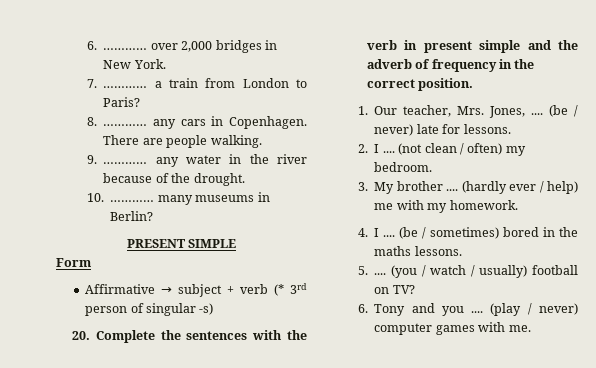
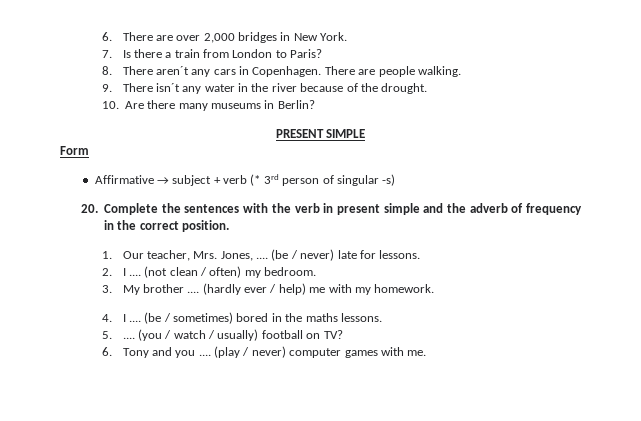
[87,41,148,50] 6. ………… -> [101,32,173,41] 6. There are
[103,86,148,88] ………… -> [122,49,162,58] Is there
[103,124,148,126] ………… -> [122,66,189,75] There aren´t
[103,162,148,164] ………… -> [122,83,180,92] There isn´t
[110,200,155,202] ………… -> [124,100,176,109] Are there

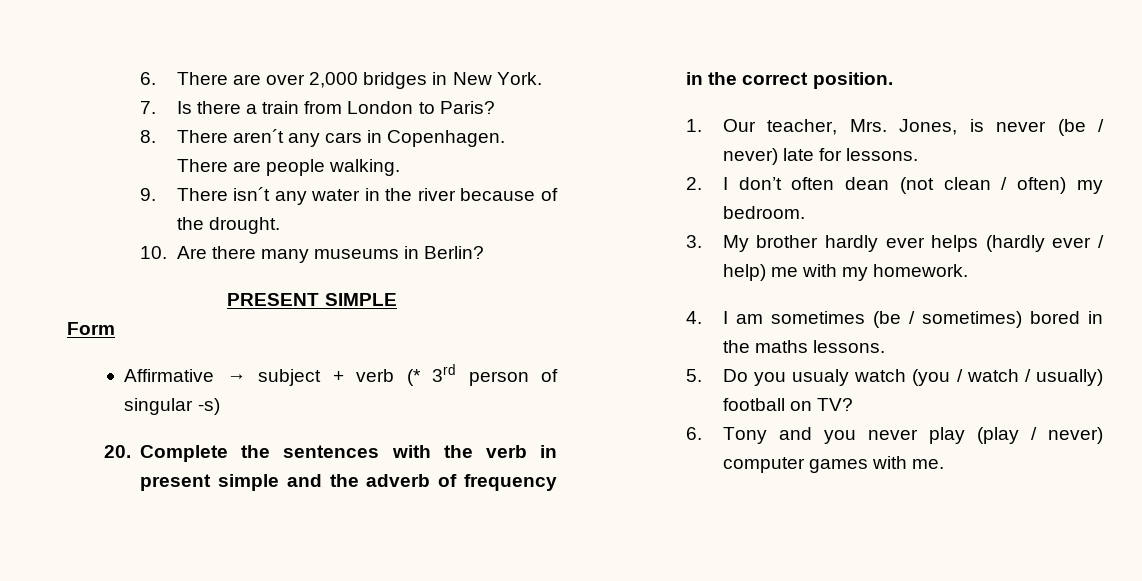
[256,257,269,259] .... -> [969,119,1047,132] is never
[128,274,141,276] .... -> [738,177,890,190] don’t often dean
[187,291,200,293] .... -> [824,235,979,252] hardly ever helps
[128,320,141,322] .... -> [735,311,865,324] am sometimes
[122,337,135,339] .... -> [722,369,907,386] Do you usualy watch
[198,354,211,356] .... -> [867,427,965,444] never play

